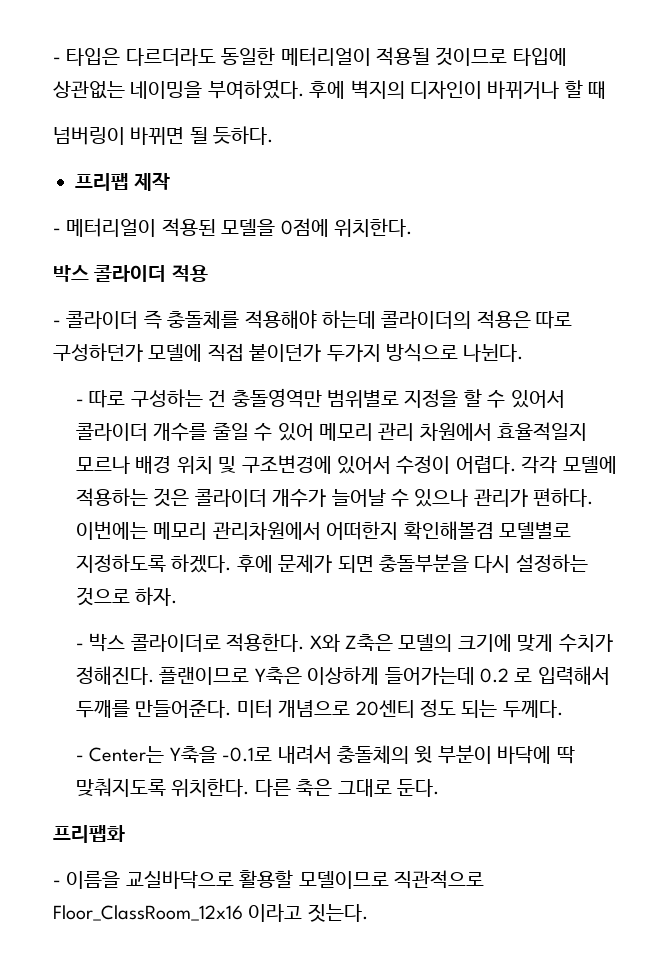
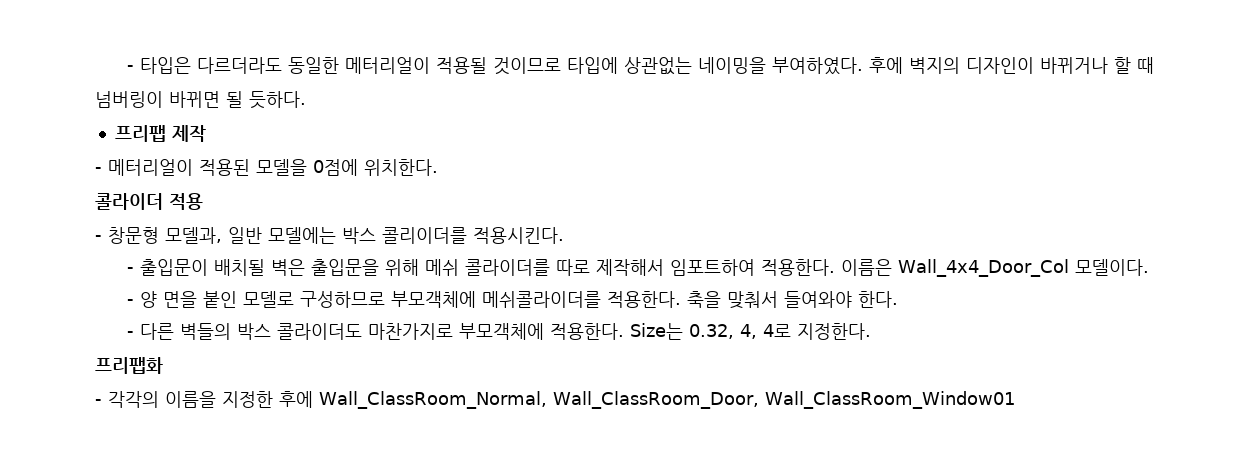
[53,265,89,282] 박스 -> (438, 167) none
[66,310,573,329] [53,343,524,362] [76,388,565,408] [76,422,588,441] [76,455,617,474] [76,488,594,507] [76,521,572,540] [76,554,588,573] [76,587,178,606] [76,633,613,652] [76,666,610,685] [76,699,563,718] [76,744,575,764] [76,778,440,797] [53,825,125,843] [53,870,484,889] [53,904,368,922] 콜라이더 즉 충돌체를 적용해야 하는데 콜라이더의 적용은 따로 구성하던가 모델에 직접 붙이던가 두가지 방식으로 나뉜다. // - 따로 구성하는 건 충돌영역만 범위별로 지정을 할 수 있어서 콜라이더 개수를 줄일 수 있어 메모리 관리 차원에서 효율적일지 모르나 배경 위치 및 구조변경에 있어서 수정이 어렵다. 각각 모델에 적용하는 것은 콜라이더 개수가 늘어날 수 있으나 관리가 편하다. 이번에는 메모리 관리차원에서 어떠한지 확인해볼겸 모델별로 지정하도록 하겠다. 후에 문제가 되면 충돌부분을 다시 설정하는 것으로 하자. // - 박스 콜라이더로 적용한다. X와 Z축은 모델의 크기에 맞게 수치가 정해진다. 플랜이므로 Y축은 이상하게 들어가는데 0.2 로 입력해서 두깨를 만들어준다. 미터 개념으로 20센티 정도 되는 두께다. // - Center는 Y축을 -0.1로 내려서 충돌체의 윗 부분이 바닥에 딱 맞춰지도록 위치한다. 다른 축은 그대로 둔다. // 프리팹화 // - 이름을 교실바닥으로 활용할 모델이므로 직관적으로 Floor_ClassRoom_12x16 이라고 짓는다. -> [108,227,564,244] [126,259,1149,277] [126,291,898,309] [126,323,871,340] [95,357,163,374] [95,391,1015,409] 창문형 모델과, 일반 모델에는 박스 콜리이더를 적용시킨다. // - 출입문이 배치될 벽은 출입문을 위해 메쉬 콜라이더를 따로 제작해서 임포트하여 적용한다. 이름은 Wall_4x4_Door_Col 모델이다. // - 양 면을 붙인 모델로 구성하므로 부모객체에 메쉬콜라이더를 적용한다. 축을 맞춰서 들여와야 한다. // - 다른 벽들의 박스 콜라이더도 마찬가지로 부모객체에 적용한다. Size는 0.32, 4, 4로 지정한다. // 프리팹화 // - 각각의 이름을 지정한 후에 Wall_ClassRoom_Normal, Wall_ClassRoom_Door, Wall_ClassRoom_Window01

